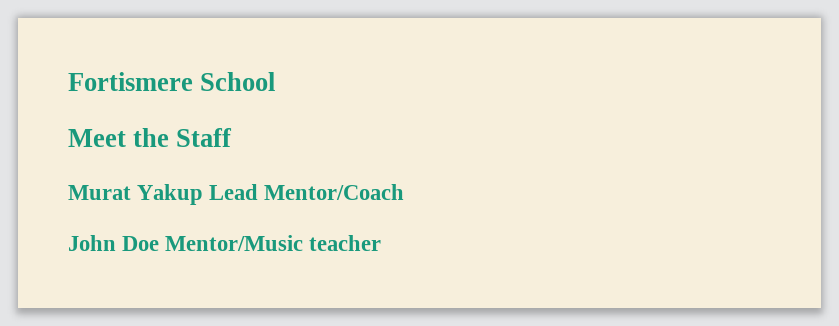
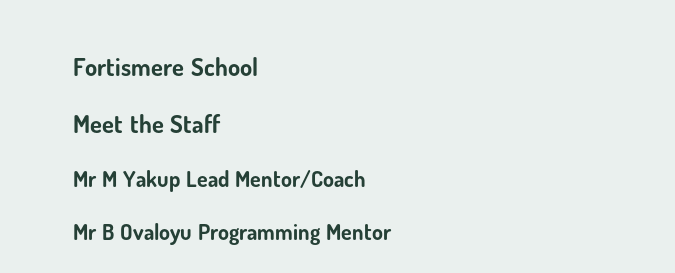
[68,185,131,200] Murat -> [73,171,117,187] Mr M
[68,235,382,251] John Doe Mentor/Music teacher -> [73,223,392,245] Mr B Ovaloyu Programming Mentor

